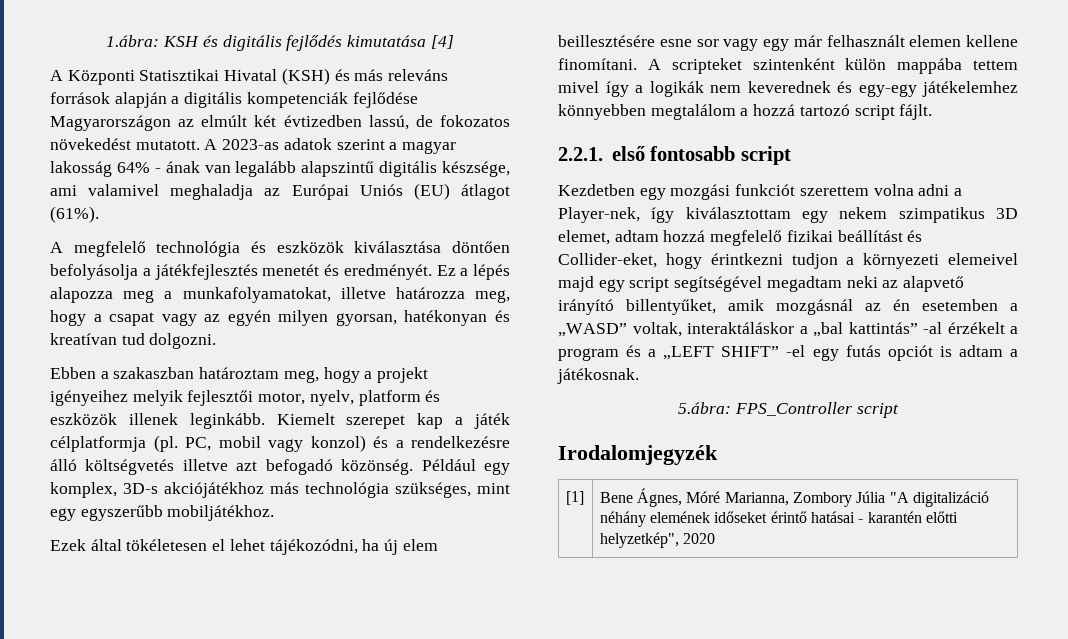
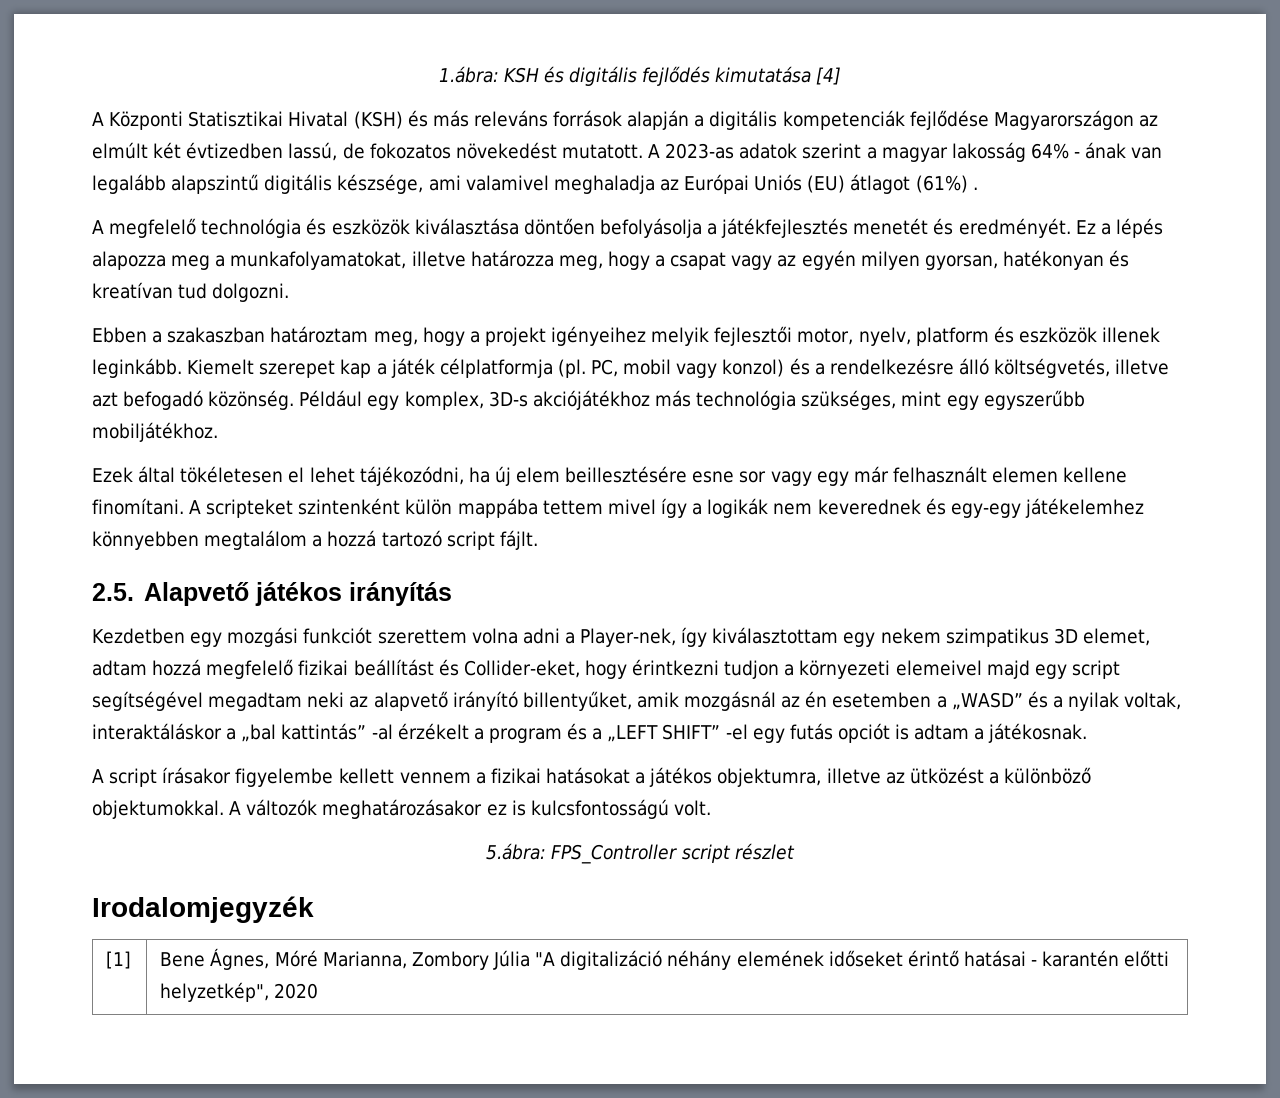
[50,206,99,223] (61%). -> [915,175,978,193] (61%) .
[85,459,175,475] költségvetés -> [994,358,1111,378] költségvetés,
[558,146,791,165] 2.2.1. első fontosabb script -> [92,582,452,606] 2.5. Alapvető játékos irányítás
(627, 330) none -> [1027,691,1120,711] és a nyilak
(639, 376) none -> [92,767,1092,787] [92,799,711,819] // A script írásakor figyelembe kellett vennem a fizikai hatásokat a játékos objektumra, illetve az ütközést a különböző objektumokkal. A változók meghatározásakor ez is kulcsfontosságú volt.
(899, 410) none -> [734,843,795,860] részlet

